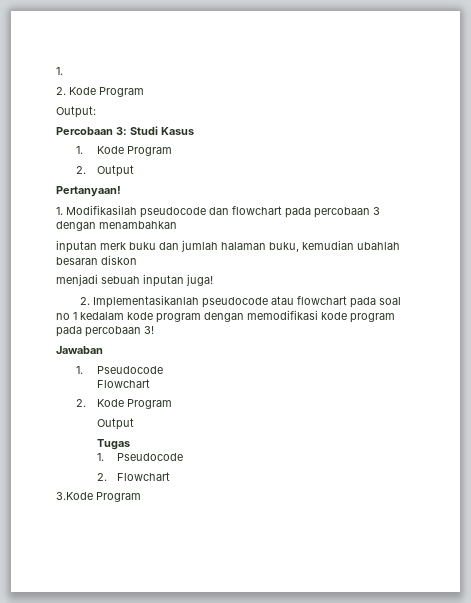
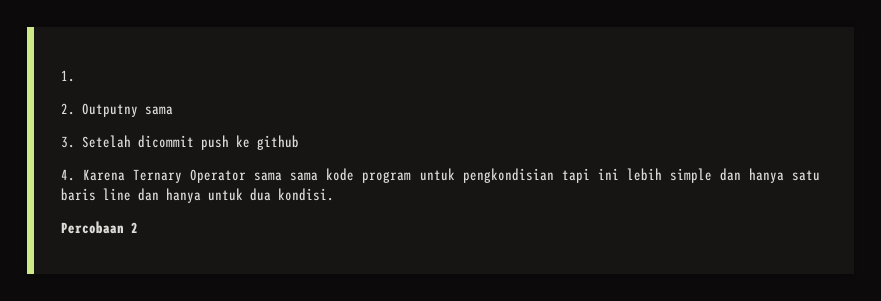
[69,87,144,97] [56,106,96,118] [56,126,194,135] [76,146,172,156] [76,165,134,177] [56,186,121,197] [56,205,380,218] [56,221,177,231] [56,240,400,253] [56,255,137,265] [56,274,213,287] [80,295,402,308] [56,310,395,323] [56,326,154,337] [56,346,103,354] [76,366,163,374] [96,379,150,388] [76,399,172,409] [96,418,134,430] [96,439,130,450] [96,453,184,461] [96,472,171,481] [56,492,141,502] Kode Program // Output: // Percobaan 3: Studi Kasus // 1. Kode Program // 2. Output // Pertanyaan! // 1. Modifikasilah pseudocode dan flowchart pada percobaan 3 dengan menambahkan // inputan merk buku dan jumlah halaman buku, kemudian ubahlah besaran diskon // menjadi sebuah inputan juga! // 2. Implementasikanlah pseudocode atau flowchart pada soal no 1 kedalam kode program dengan memodifikasi kode program pada percobaan 3! // Jawaban // 1. Pseudocode // Flowchart // 2. Kode Program // Output // Tugas // 1. Pseudocode // 2. Flowchart // 3.Kode Program -> [82,103,173,117] [61,135,299,150] [61,168,820,183] [61,188,334,203] [61,221,138,234] Outputny sama // 3. Setelah dicommit push ke github // 4. Karena Ternary Operator sama sama kode program untuk pengkondisian tapi ini lebih simple dan hanya satu baris line dan hanya untuk dua kondisi. // Percobaan 2

